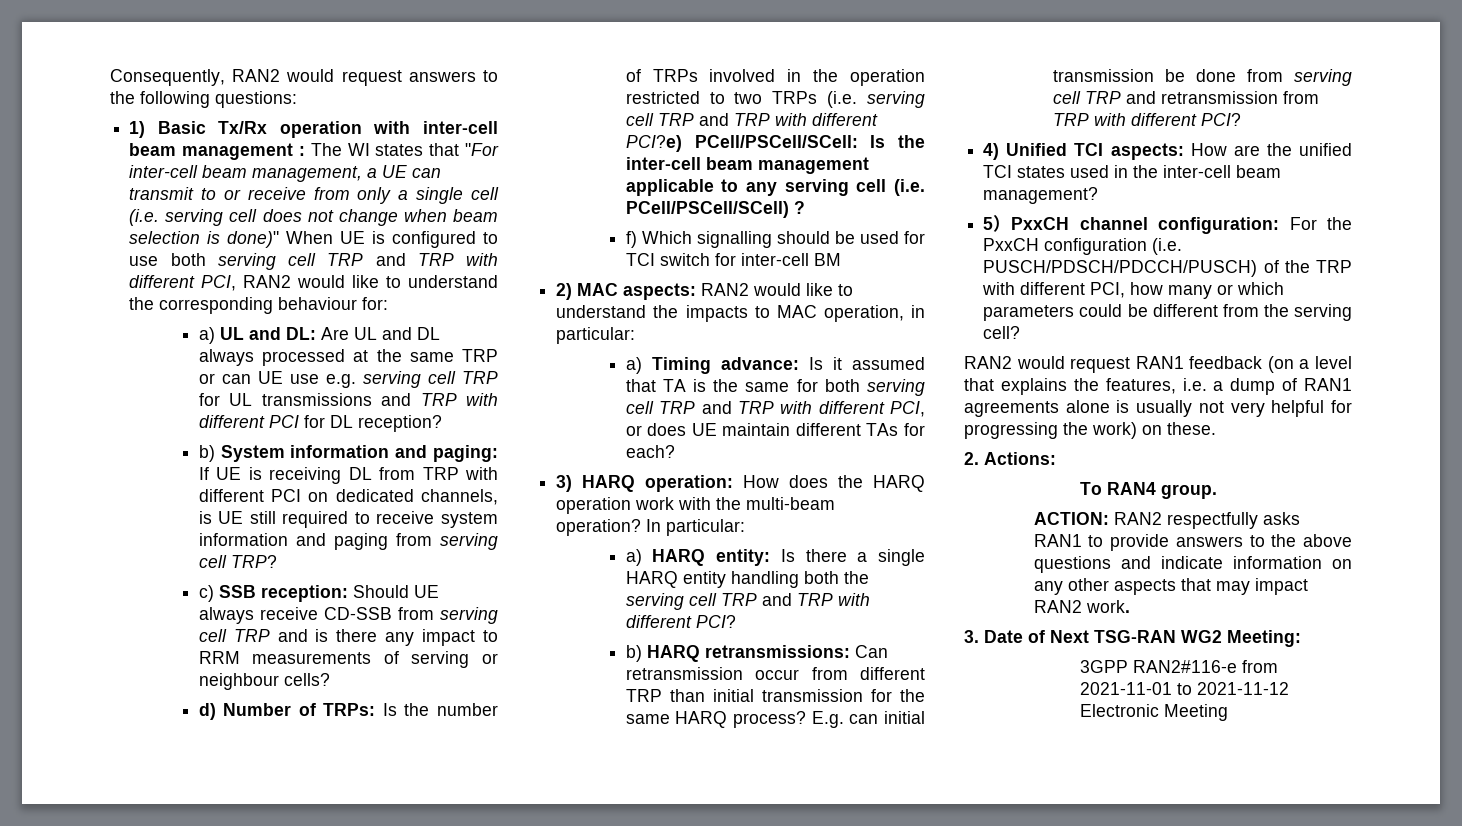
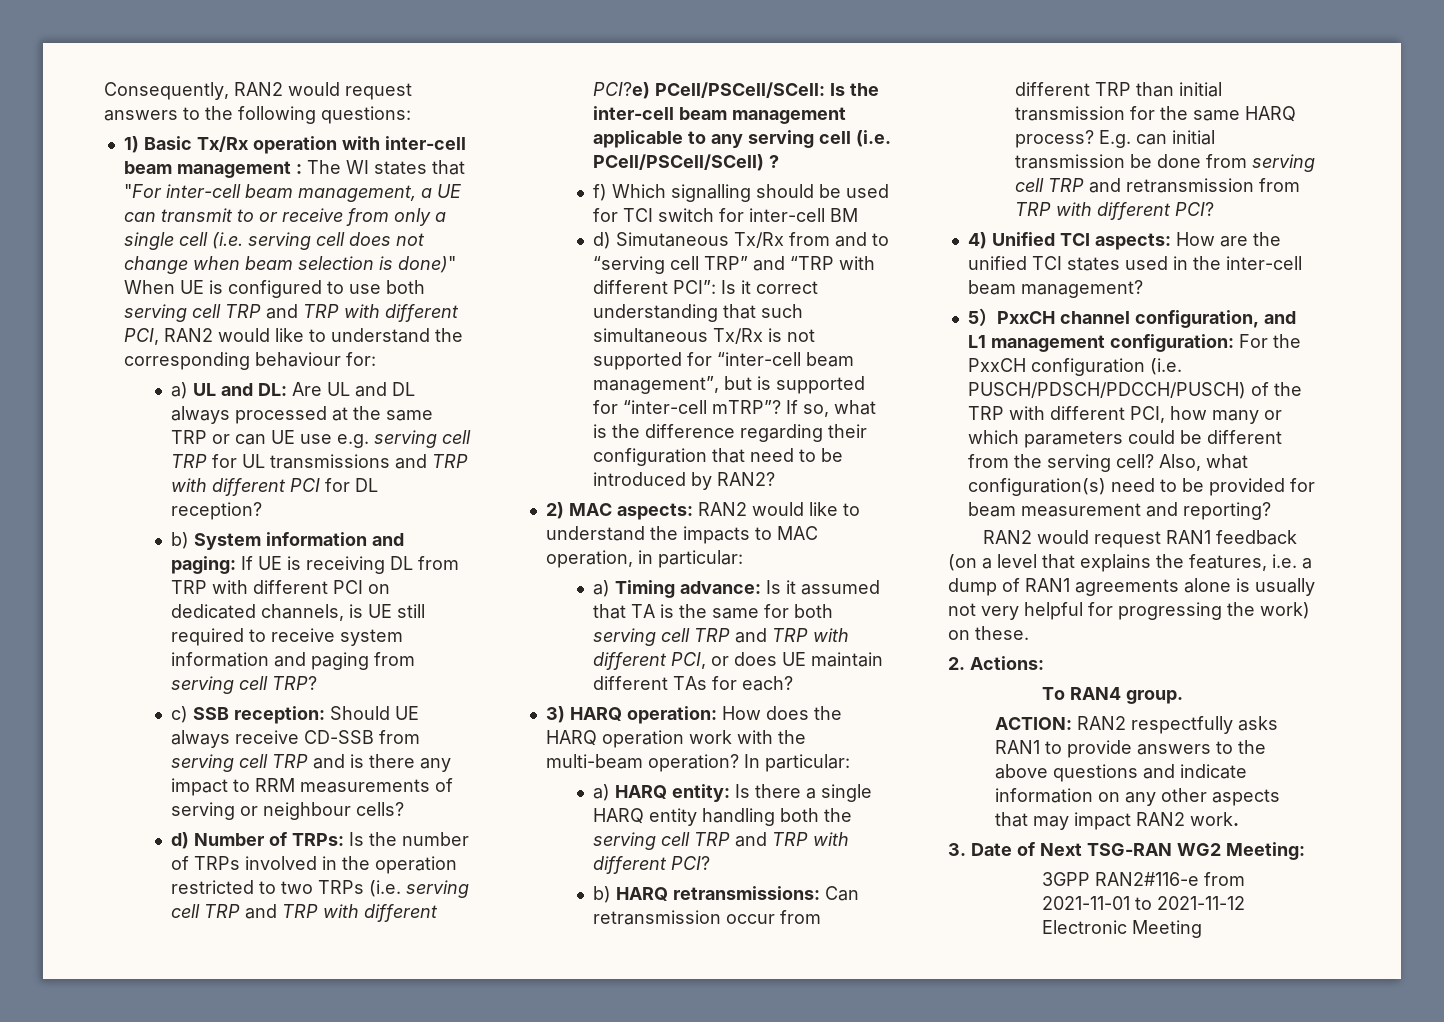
(841, 259) none -> [593,232,890,249] [593,256,876,274] [593,280,819,294] [593,304,804,322] [593,328,816,344] [593,352,855,370] [593,376,866,394] [593,400,877,417] [593,424,868,442] [593,448,844,466] [593,472,776,490] // d) Simutaneous Tx/Rx from and to “serving cell TRP” and “TRP with different PCI”: Is it correct understanding that such simultaneous Tx/Rx is not supported for “inter-cell beam management”, but is supported for “inter-cell mTRP”? If so, what is the difference regarding their configuration that need to be introduced by RAN2?
(1148, 223) none -> [1134,310,1296,328] [967,335,1105,352] configuration, and L1 management
(1021, 332) none -> [1158,454,1248,471] [967,478,1315,496] [967,502,1271,520] Also, what configuration(s) need to be provided for beam measurement and reporting?

